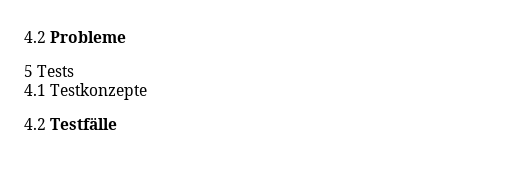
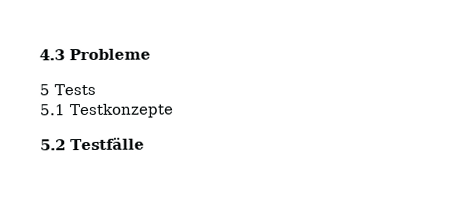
[24,31,46,43] 4.2 -> [39,49,65,61] 4.3
[24,84,46,96] 4.1 -> [39,104,66,116] 5.1
[24,118,46,130] 4.2 -> [40,139,66,151] 5.2

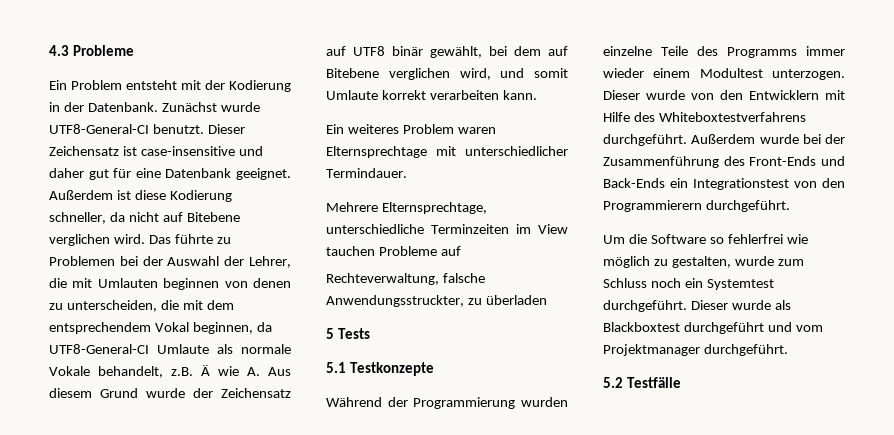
[39,83,96,96] [39,103,174,119] 5 Tests // 5.1 Testkonzepte -> [49,80,291,92] [49,102,260,112] [49,124,245,134] [49,146,263,156] [49,168,291,180] [49,190,232,202] [49,212,240,224] [49,234,231,246] [49,256,291,268] [49,278,291,290] [49,300,234,312] [49,322,272,334] [49,344,291,354] [49,365,291,378] [49,388,291,398] [326,46,568,58] [326,68,568,80] [326,90,537,100] [326,124,496,134] [326,146,568,158] [326,168,407,178] [326,202,487,214] [326,224,568,234] [326,246,461,256] [326,273,485,285] [326,295,547,307] [326,328,370,339] [326,362,434,376] [326,397,568,409] [603,46,845,58] [603,68,845,80] [603,90,845,100] [603,112,806,122] [603,134,845,146] [603,156,845,168] [603,178,845,190] [603,200,790,212] [603,234,808,244] [603,256,804,268] [603,278,774,290] [603,300,791,312] [603,322,823,334] [603,344,788,356] Ein Problem entsteht mit der Kodierung in der Datenbank. Zunächst wurde UTF8-General-CI benutzt. Dieser Zeichensatz ist case-insensitive und daher gut für eine Datenbank geeignet. Außerdem ist diese Kodierung schneller, da nicht auf Bitebene verglichen wird. Das führte zu Problemen bei der Auswahl der Lehrer, die mit Umlauten beginnen von denen zu unterscheiden, die mit dem entsprechendem Vokal beginnen, da UTF8-General-CI Umlaute als normale Vokale behandelt, z.B. Ä wie A. Aus diesem Grund wurde der Zeichensatz auf UTF8 binär gewählt, bei dem auf Bitebene verglichen wird, und somit Umlaute korrekt verarbeiten kann. // Ein weiteres Problem waren Elternsprechtage mit unterschiedlicher Termindauer. // Mehrere Elternsprechtage, unterschiedliche Terminzeiten im View tauchen Probleme auf // Rechteverwaltung, falsche Anwendungsstruckter, zu überladen // 5 Tests // 5.1 Testkonzepte // Während der Programmierung wurden einzelne Teile des Programms immer wieder einem Modultest unterzogen. Dieser wurde von den Entwicklern mit Hilfe des Whiteboxtestverfahrens durchgeführt. Außerdem wurde bei der Zusammenführung des Front-Ends und Back-Ends ein Integrationstest von den Programmierern durchgeführt. // Um die Software so fehlerfrei wie möglich zu gestalten, wurde zum Schluss noch ein Systemtest durchgeführt. Dieser wurde als Blackboxtest durchgeführt und vom Projektmanager durchgeführt.

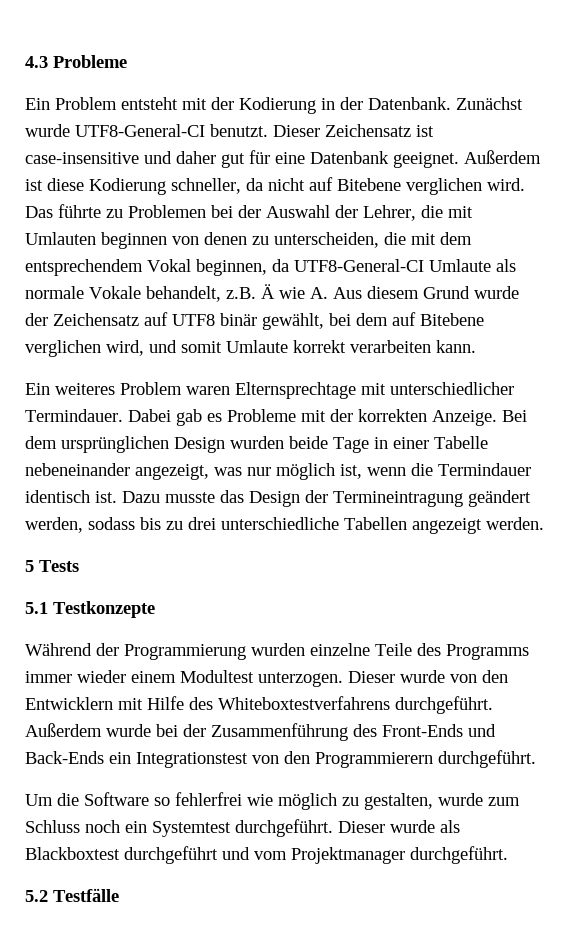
[326,202,487,214] [326,224,568,234] [326,246,461,256] [326,273,485,285] [326,295,547,307] // Mehrere Elternsprechtage, unterschiedliche Terminzeiten im View tauchen Probleme auf // Rechteverwaltung, falsche Anwendungsstruckter, zu überladen -> [128,409,527,426] [25,436,488,453] [25,463,531,480] [25,490,531,507] [25,517,544,534] Dabei gab es Probleme mit der korrekten Anzeige. Bei dem ursprünglichen Design wurden beide Tage in einer Tabelle nebeneinander angezeigt, was nur möglich ist, wenn die Termindauer identisch ist. Dazu musste das Design der Termineintragung geändert werden, sodass bis zu drei unterschiedliche Tabellen angezeigt werden.

